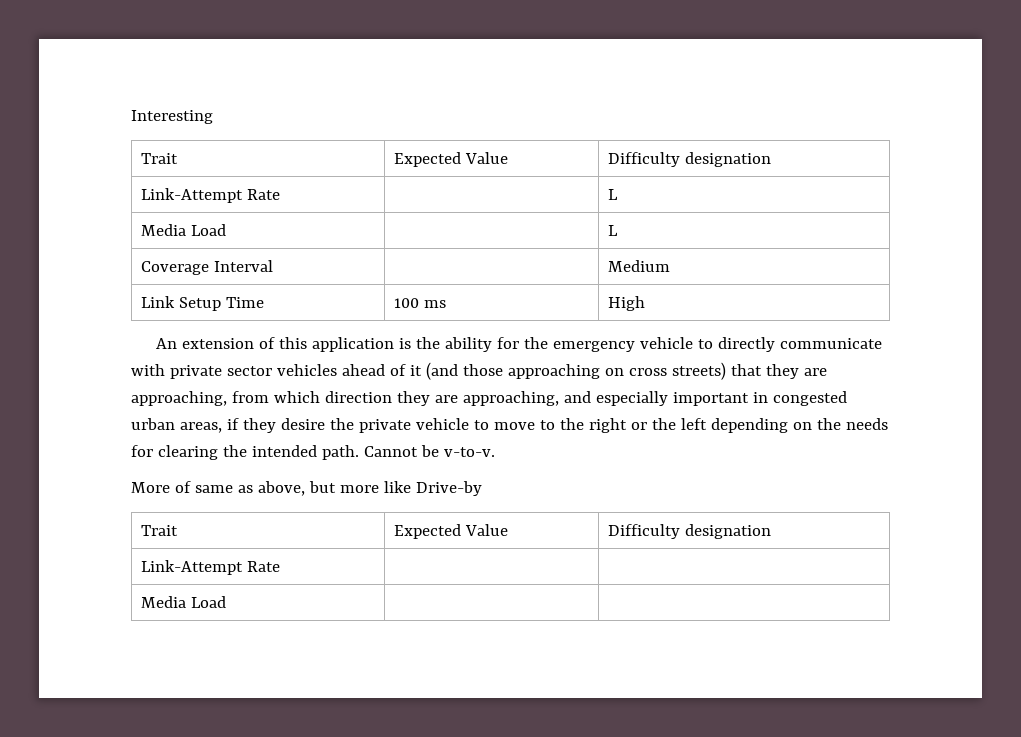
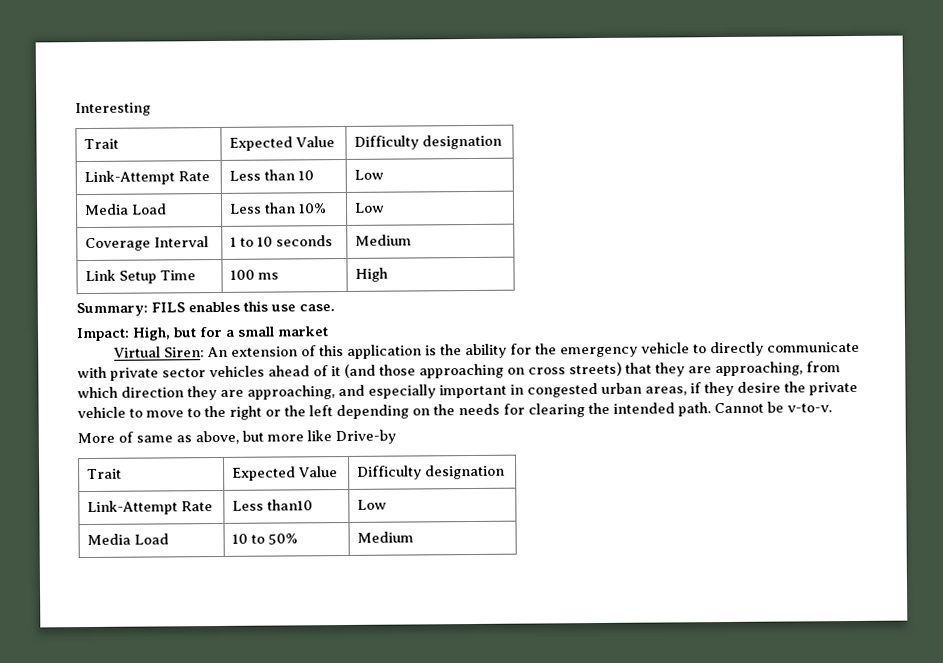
[608,189,619,200] [141,224,227,236] [608,225,619,236] [141,260,274,275] | L // Media Load | | L // Coverage Interval | -> [229,169,315,181] [354,169,385,180] [84,203,168,216] [229,202,328,214] [354,202,386,213] [85,236,210,252] [230,235,334,247] Less than 10 | Low // Media Load | Less than 10% | Low // Coverage Interval | 1 to 10 seconds
(646, 303) none -> [76,300,335,317] [76,326,329,342] [112,346,205,358] Summary: FILS enables this use case. // Impact: High, but for a small market // Virtual Siren:
[141,596,227,608] | // Media Load | | -> [232,499,314,511] [357,499,388,510] [87,533,170,546] [232,533,299,545] [357,531,415,543] Less than10 | Low // Media Load | 10 to 50% | Medium

